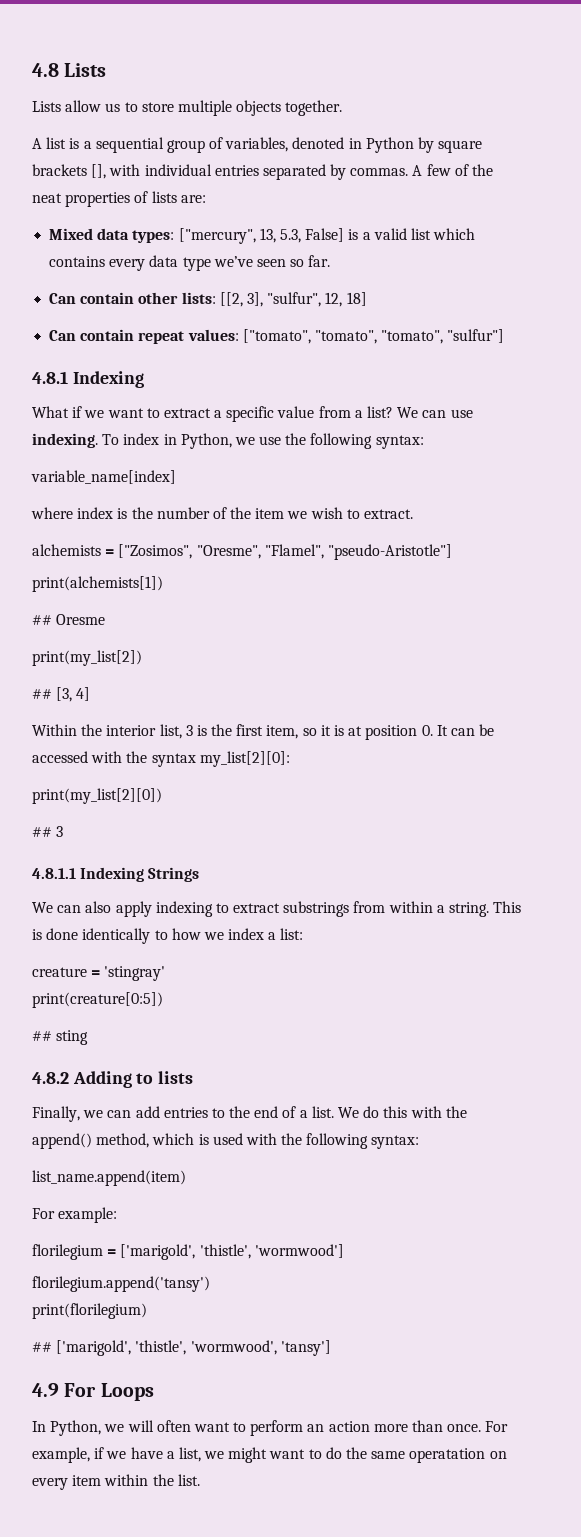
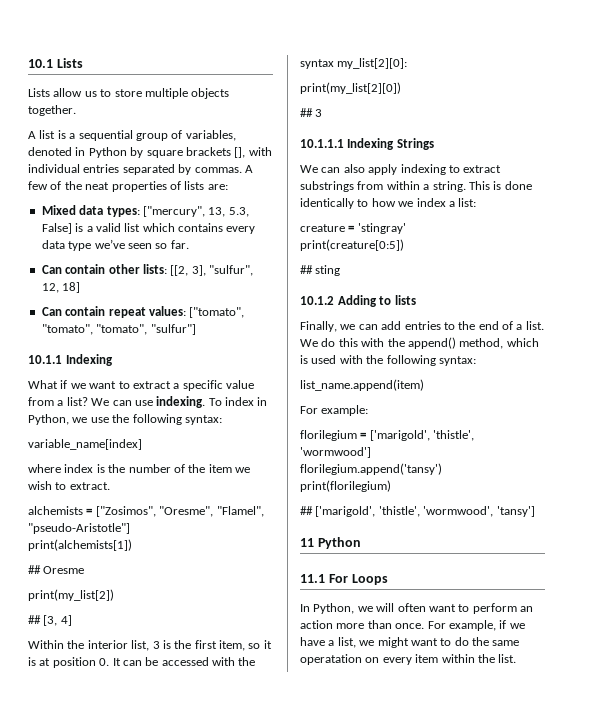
[32,63,59,77] 4.8 -> [28,59,53,68] 10.1
[32,371,68,384] 4.8.1 -> [28,355,62,364] 10.1.1
[32,868,76,879] 4.8.1.1 -> [300,139,344,148] 10.1.1.1
[32,1072,69,1084] 4.8.2 -> [300,296,334,305] 10.1.2
[32,1383,59,1397] 4.9 -> [300,537,361,549] [300,574,325,583] 11 Python // 11.1

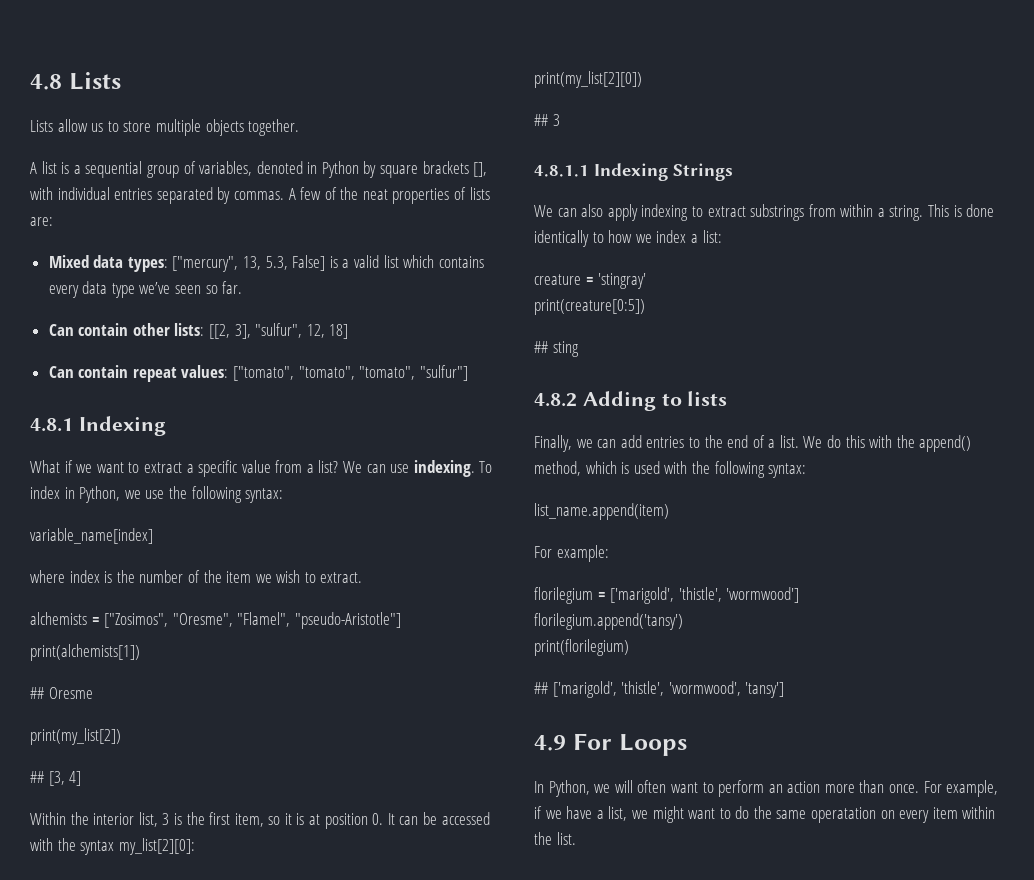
[28,59,53,68] 10.1 -> [30,74,62,90] 4.8
[28,355,62,364] 10.1.1 -> [30,418,73,432] 4.8.1
[300,139,344,148] 10.1.1.1 -> [534,165,589,177] 4.8.1.1
[300,296,334,305] 10.1.2 -> [534,393,577,407] 4.8.2
[300,537,361,549] [300,574,325,583] 11 Python // 11.1 -> [534,735,566,751] 4.9

